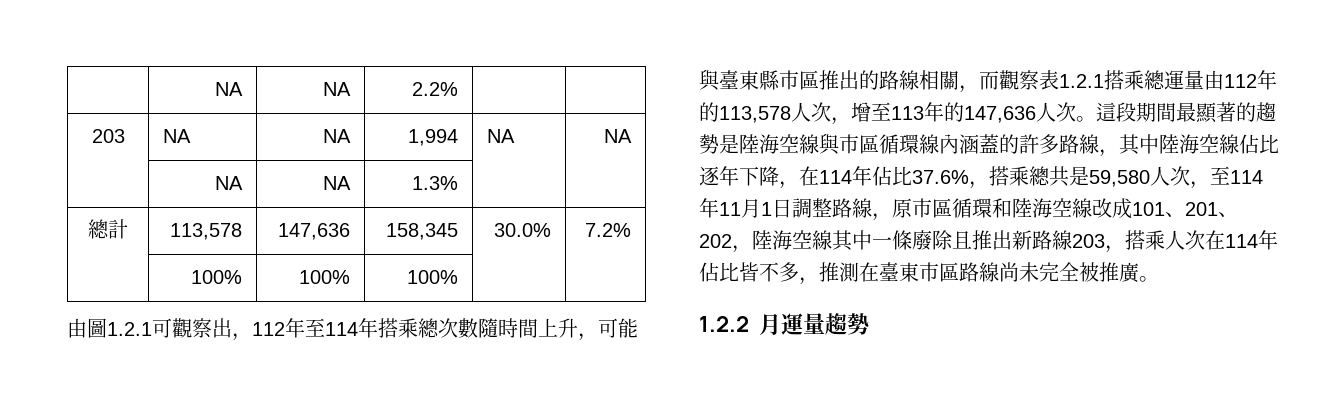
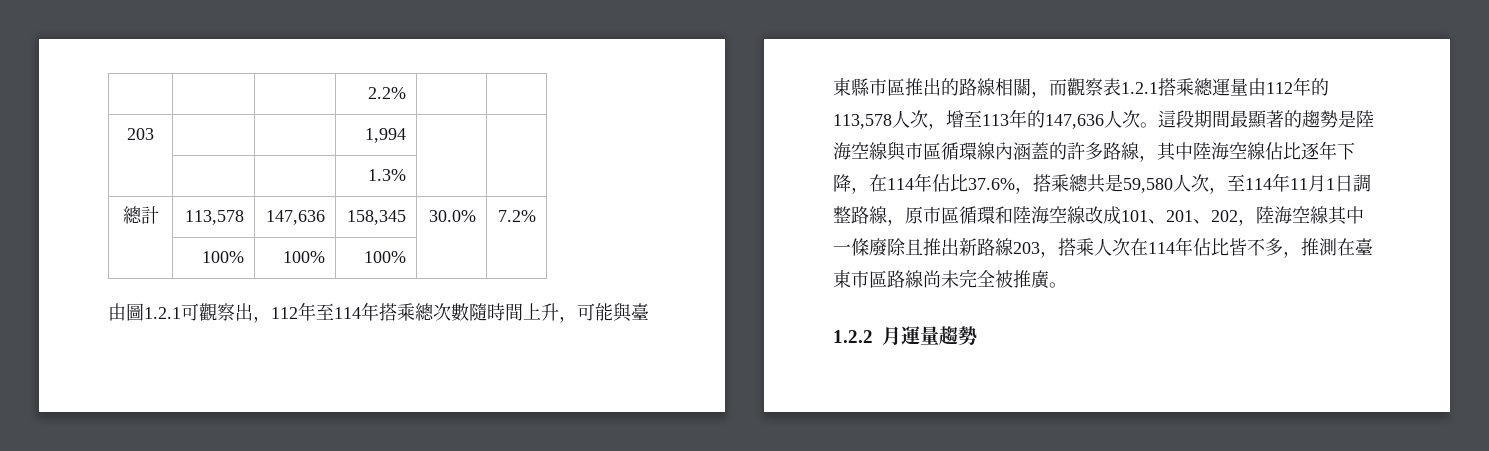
[214,82,243,96] [322,82,351,96] | NA | NA -> (368, 93) | |
[163,129,192,143] [322,129,351,143] NA | NA -> (154, 134) |
[487,129,516,143] [603,129,632,143] [214,176,243,190] [322,176,351,190] NA | NA // | NA | NA -> (407, 135) | // | |

